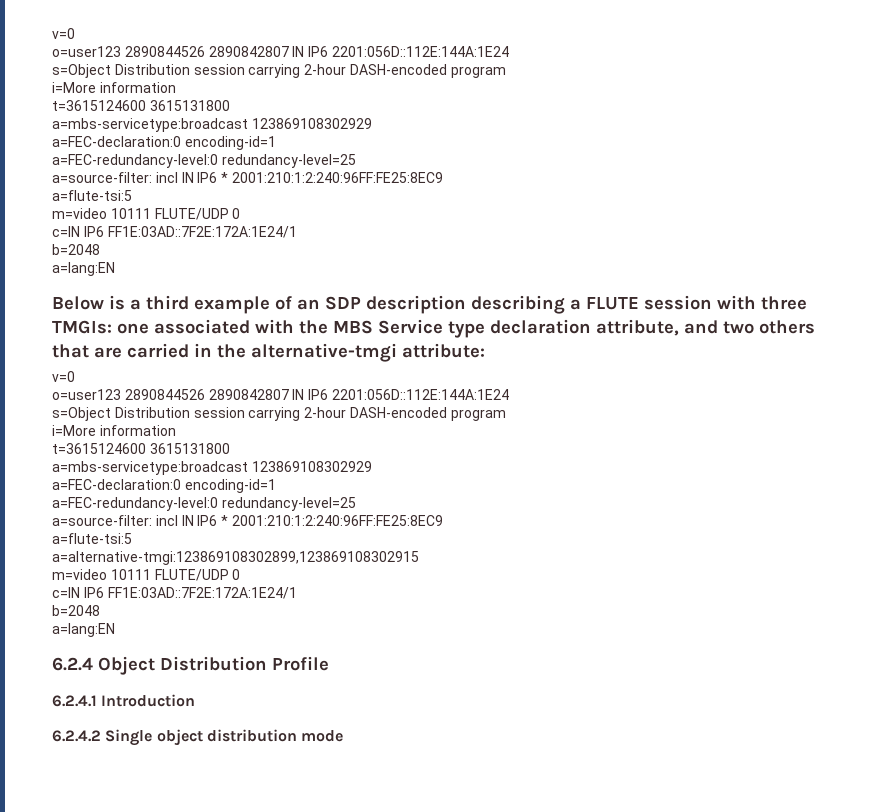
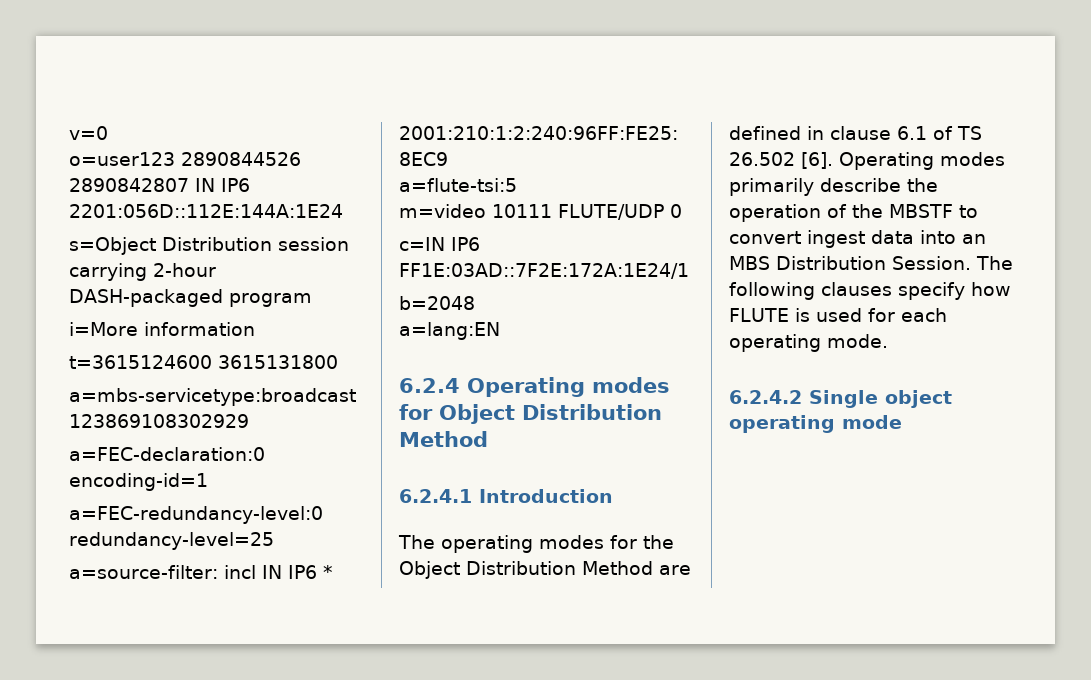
[349,64,447,75] DASH-encoded -> [69,289,223,307] DASH-packaged
[52,295,807,314] [52,319,815,338] [52,343,485,362] [52,371,75,382] [52,389,509,400] [52,407,506,421] [52,425,176,436] [52,443,230,454] [52,461,372,475] [52,479,276,493] [52,497,356,511] [52,515,443,526] [52,533,132,544] [52,551,419,565] [52,569,241,581] [52,587,297,599] [52,605,100,616] [52,623,115,637] [52,656,329,675] Below is a third example of an SDP description describing a FLUTE session with three TMGIs: one associated with the MBS Service type declaration attribute, and two others that are carried in the alternative-tmgi attribute: // v=0 // o=user123 2890844526 2890842807 IN IP6 2201:056D::112E:144A:1E24 // s=Object Distribution session carrying 2-hour DASH-encoded program // i=More information // t=3615124600 3615131800 // a=mbs-servicetype:broadcast 123869108302929 // a=FEC-declaration:0 encoding-id=1 // a=FEC-redundancy-level:0 redundancy-level=25 // a=source-filter: incl IN IP6 * 2001:210:1:2:240:96FF:FE25:8EC9 // a=flute-tsi:5 // a=alternative-tmgi:123869108302899,123869108302915 // m=video 10111 FLUTE/UDP 0 // c=IN IP6 FF1E:03AD::7F2E:172A:1E24/1 // b=2048 // a=lang:EN // 6.2.4 Object Distribution Profile -> [399,377,670,397] [399,404,662,424] [399,431,488,447] 6.2.4 Operating modes for Object Distribution Method
(196, 700) none -> [398,535,674,553] [399,561,691,579] [729,126,982,140] [729,152,1005,170] [729,178,938,196] [729,204,978,222] [729,230,986,248] [729,256,1013,270] [729,282,1011,300] [729,308,947,322] [729,334,888,352] // The operating modes for the Object Distribution Method are defined in clause 6.1 of TS 26.502 [6]. Operating modes primarily describe the operation of the MBSTF to convert ingest data into an MBS Distribution Session. The following clauses specify how FLUTE is used for each operating mode.
[206,729,297,742] distribution -> [729,415,835,433] operating

